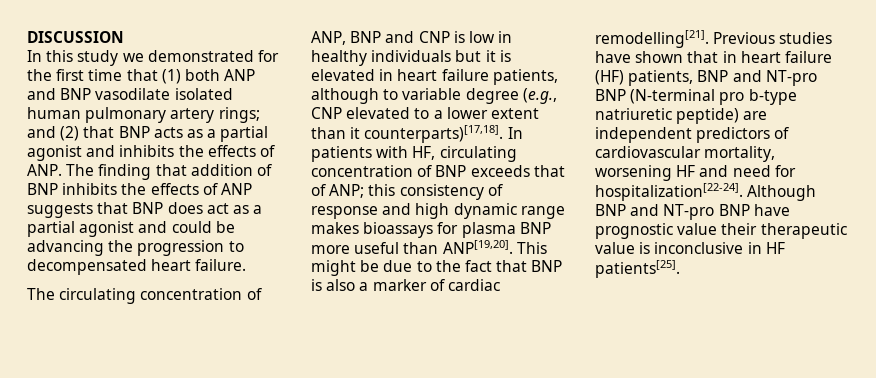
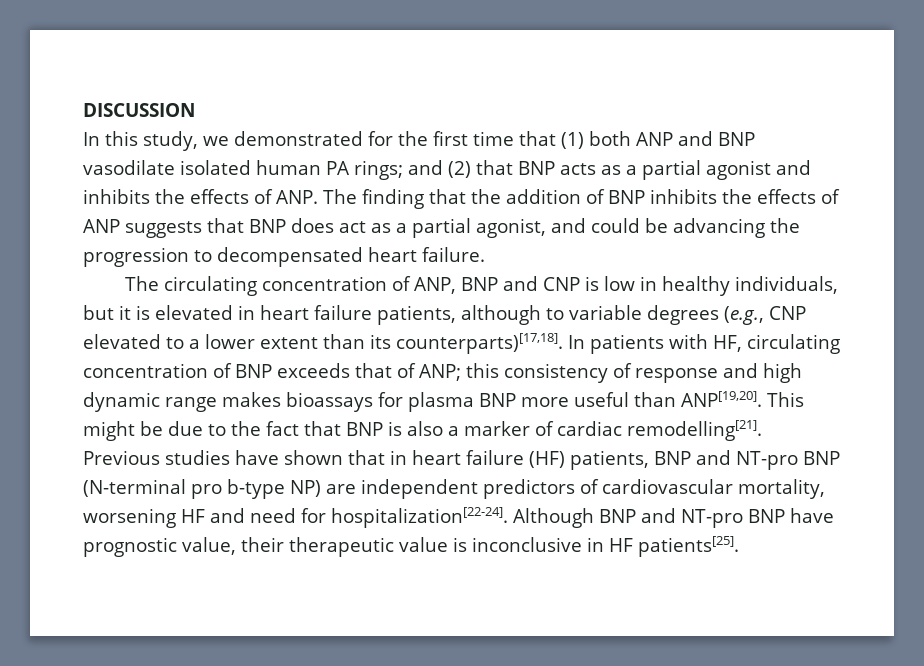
[77,50,119,66] study -> [143,131,198,151] study,
[85,107,215,123] pulmonary artery -> [326,161,350,175] PA
(187, 170) none -> [470,189,501,204] the
[79,221,135,237] agonist -> [476,218,546,238] agonist,
[371,50,452,62] individuals -> [735,276,839,294] individuals,
[465,88,519,104] degree -> [647,305,719,325] degrees
[350,127,361,139] it -> [370,334,391,349] its
[595,108,740,124] natriuretic peptide) -> [290,480,321,497] NP)
[677,223,718,235] value -> [182,537,236,555] value,

